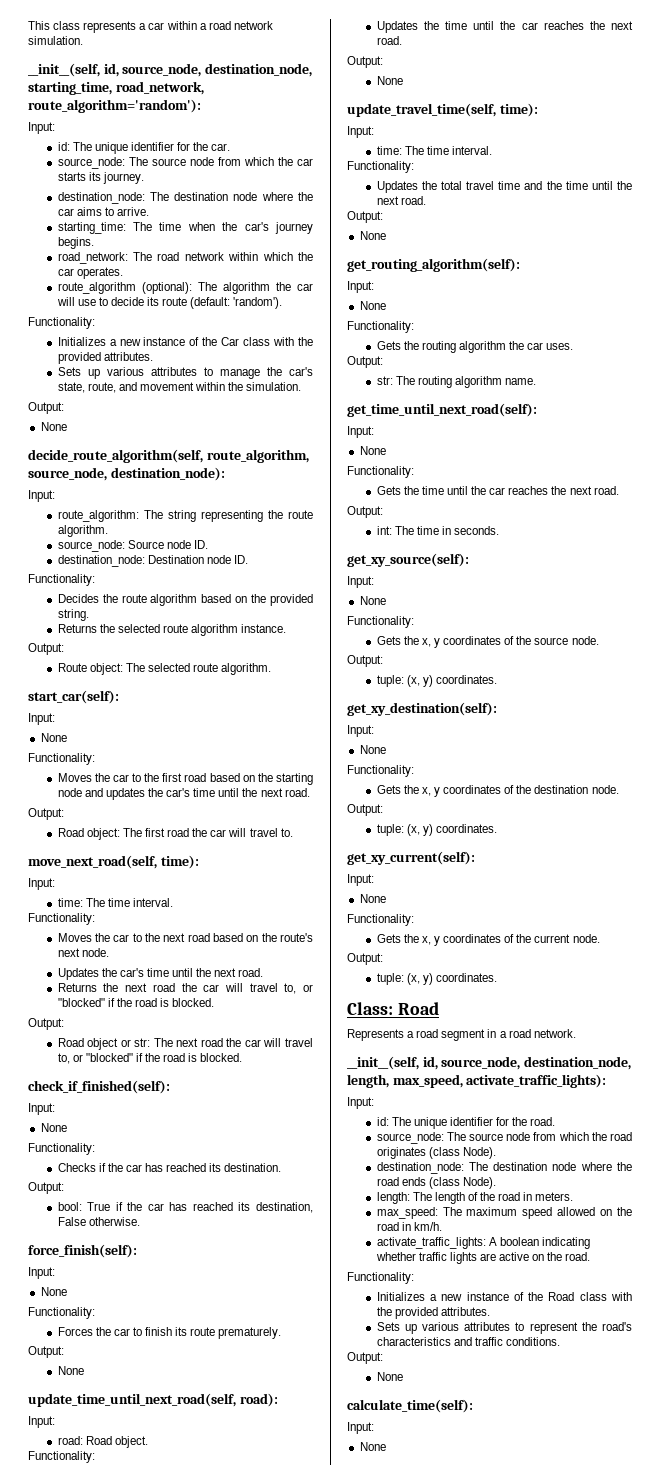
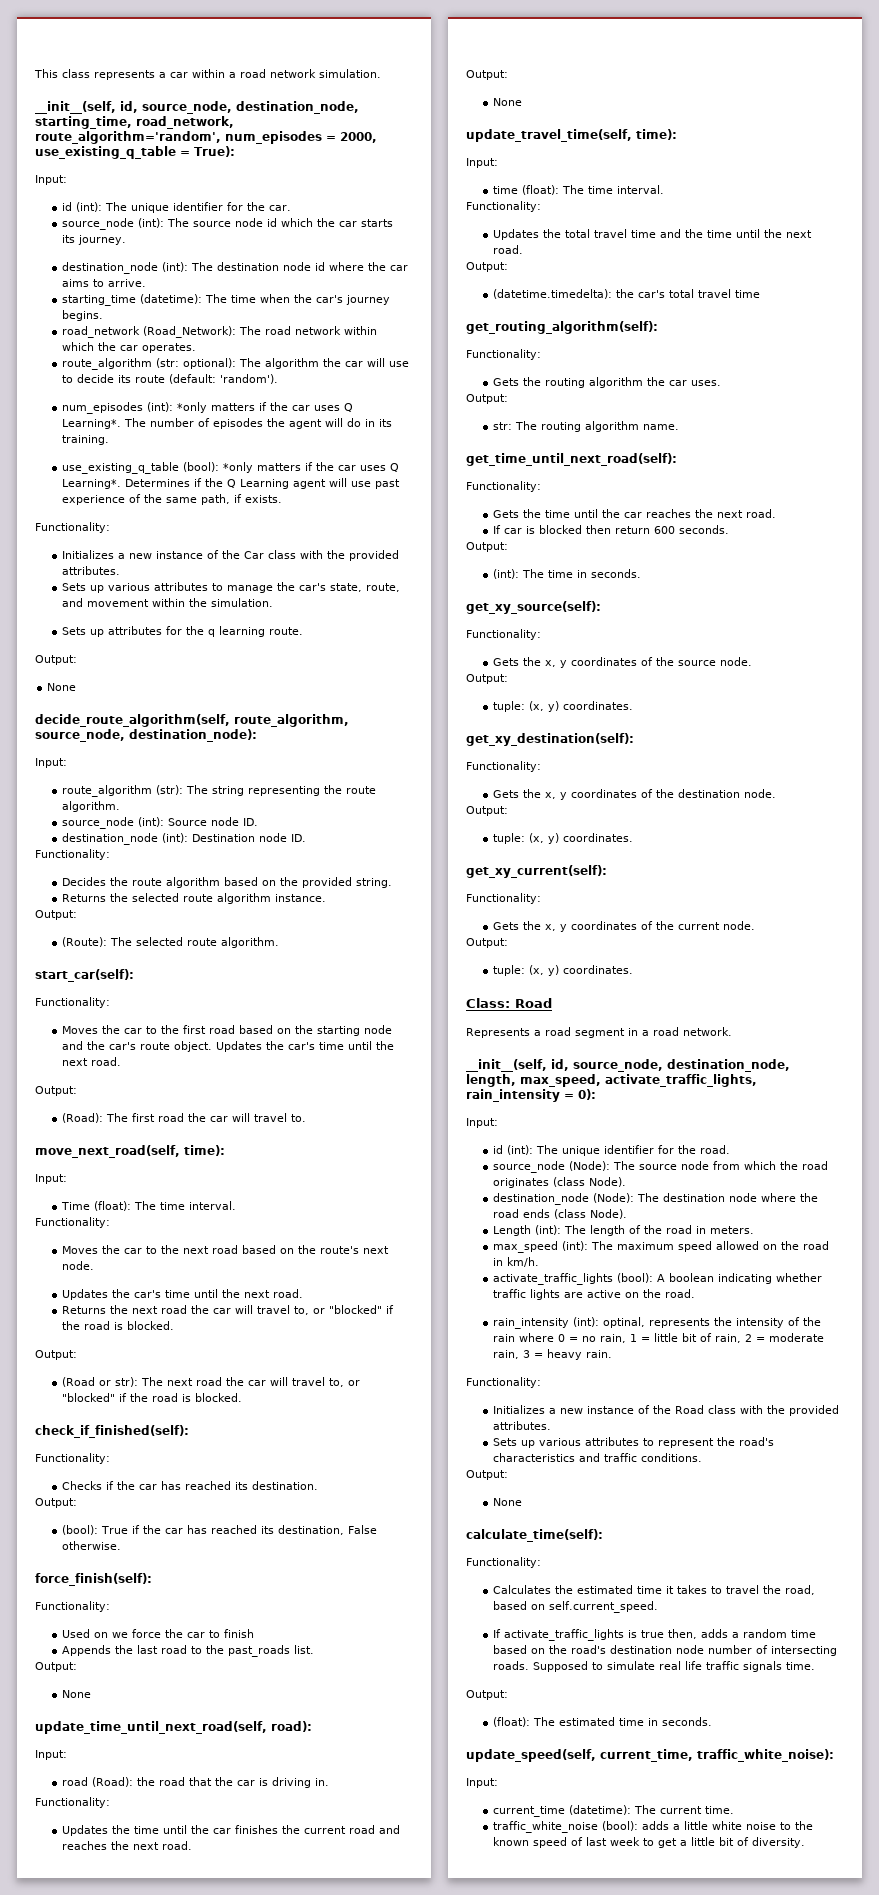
[28,99,201,113] [28,122,55,134] [57,142,70,151] route_algorithm='random'): // Input: // id: -> [35,131,377,144] [35,146,235,159] [35,175,67,185] [61,202,102,212] route_algorithm='random', num_episodes = 2000, use_existing_q_table = True): // Input: // id (int):
[57,157,241,169] source_node: The source node from -> [61,218,277,230] source_node (int): The source node id
[57,192,258,204] destination_node: The destination node -> [61,262,325,274] destination_node (int): The destination node id
[57,222,126,234] starting_time: -> [61,294,202,306] starting_time (datetime):
[57,252,128,264] road_network: -> [61,326,236,338] road_network (Road_Network):
[141,282,192,294] (optional): -> [155,358,236,369] (str: optional):
(283, 303) none -> [61,402,353,414] [61,418,392,429] [61,435,109,445] [61,462,399,474] [61,478,400,489] [61,494,282,505] // num_episodes (int): *only matters if the car uses Q Learning*. The number of episodes the agent will do in its training. // use_existing_q_table (bool): *only matters if the car uses Q Learning*. Determines if the Q Learning agent will use past experience of the same path, if exists.
(302, 386) none -> [61,626,303,637] // Sets up attributes for the q learning route.
[57,510,139,522] route_algorithm: -> [61,785,183,797] route_algorithm (str):
[57,540,125,552] source_node: -> [61,817,164,829] source_node (int):
[57,555,145,567] destination_node: -> [61,833,188,845] destination_node (int):
[57,663,123,675] Route object: -> [61,937,107,947] (Route):
[28,713,55,725] [40,733,67,742] // Input: // None -> (134, 975) none
[105,788,145,800] updates -> [86,1041,262,1052] the car's route object. Updates
[57,828,120,840] Road object: -> [61,1113,103,1123] (Road):
[57,898,83,907] time: -> [60,1201,131,1211] Time (float):
[57,1038,151,1050] Road object or str: -> [61,1377,138,1387] (Road or str):
[28,1103,55,1115] [40,1123,67,1132] // Input: // None -> (189, 1431) none
[57,1202,82,1211] bool: -> [61,1525,98,1535] (bool):
[28,1267,55,1279] [40,1287,67,1296] [28,1307,95,1319] [57,1327,93,1336] // Input: // None // Functionality: // Forces -> [35,1601,110,1612] [61,1629,161,1638] // Functionality: // Used on we force
[175,1327,282,1339] its route prematurely. -> [61,1645,314,1657] // Appends the last road to the past_roads list.
[57,1436,148,1448] road: Road object. -> [61,1777,329,1788] road (Road): the road that the car is driving in.
(538, 26) none -> [234,1825,400,1834] finishes the current road and
[376,146,402,155] time: -> [492,185,559,195] time (float):
[359,231,386,240] // None -> [492,289,760,299] // (datetime.timedelta): the car's total travel time
[347,281,374,293] [359,301,386,310] // Input: // None -> (658, 327) none
[347,426,374,438] [359,446,386,455] // Input: // None -> (677, 459) none
[347,506,383,518] [376,526,392,535] // Output: // int: -> [492,525,729,534] [466,542,508,552] [492,569,519,579] // If car is blocked then return 600 seconds. // Output: // (int):
[347,576,374,588] [359,596,386,605] // Input: // None -> (601, 607) none
[347,725,374,737] [359,745,386,754] // Input: // None -> (634, 739) none
[347,874,374,886] [359,894,386,903] // Input: // None -> (607, 871) none
[466,1074,607,1088] [347,1097,374,1109] [376,1117,389,1126] activate_traffic_lights): // Input: // id: -> [605,1074,757,1087] [466,1089,596,1102] [466,1118,498,1128] [492,1145,533,1155] activate_traffic_lights, rain_intensity = 0): // Input: // id (int):
[376,1132,444,1144] source_node: -> [492,1161,610,1173] source_node (Node):
[376,1162,464,1174] destination_node: -> [492,1193,634,1205] destination_node (Node):
[376,1192,410,1204] length: -> [492,1225,561,1236] Length (int):
[376,1207,438,1219] max_speed: -> [492,1241,588,1253] max_speed (int):
[376,1237,486,1249] activate_traffic_lights: -> [492,1273,653,1285] activate_traffic_lights (bool):
(591, 1256) none -> [492,1317,821,1329] [492,1333,824,1343] [492,1349,612,1360] // rain_intensity (int): optinal, represents the intensity of the rain where 0 = no rain, 1 = little bit of rain, 2 = moderate rain, 3 = heavy rain.
[347,1422,374,1434] [359,1442,386,1451] Input: // None -> [466,1557,541,1568] [492,1585,815,1595] [492,1601,658,1613] [492,1629,816,1641] [492,1645,837,1656] [492,1661,815,1672] [466,1690,508,1700] [492,1717,712,1727] [466,1749,834,1762] [466,1778,498,1788] [492,1805,734,1817] [492,1821,813,1833] [492,1837,805,1848] Functionality: // Calculates the estimated time it takes to travel the road, based on self.current_speed. // If activate_traffic_lights is true then, adds a random time based on the road's destination node number of intersecting roads. Supposed to simulate real life traffic signals time. // Output: // (float): The estimated time in seconds. // update_speed(self, current_time, traffic_white_noise): // Input: // current_time (datetime): The current time. // traffic_white_noise (bool): adds a little white noise to the known speed of last week to get a little bit of diversity.

